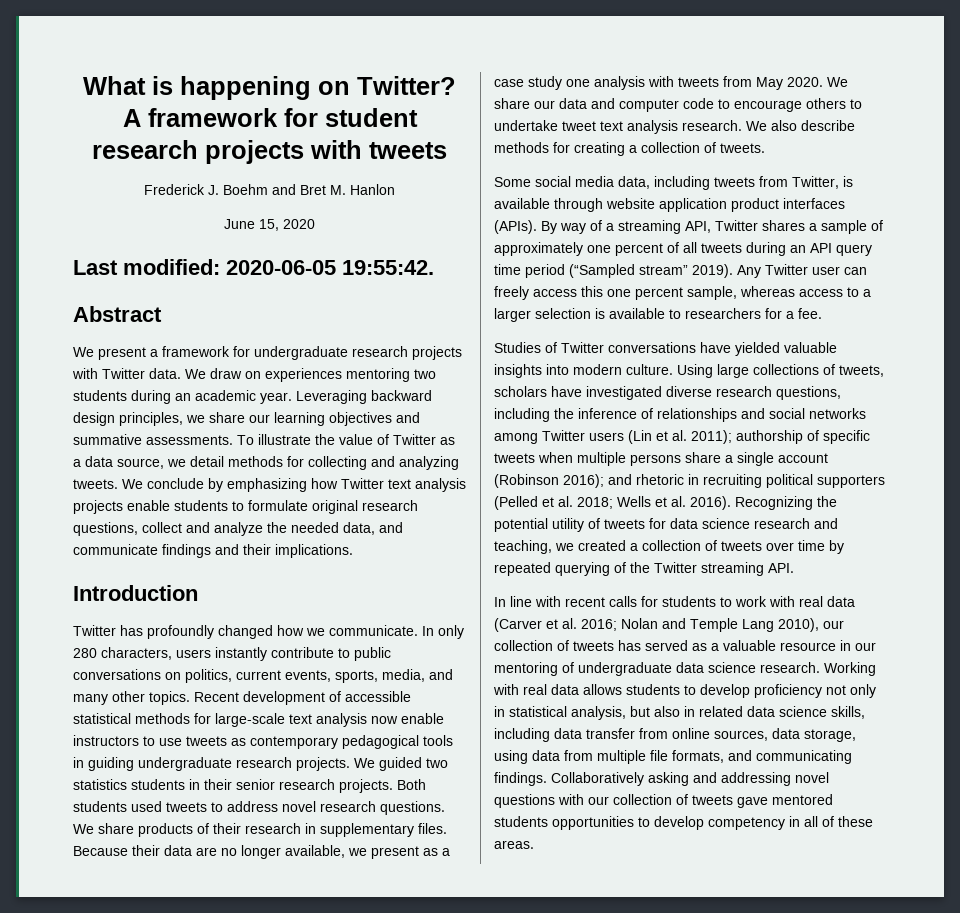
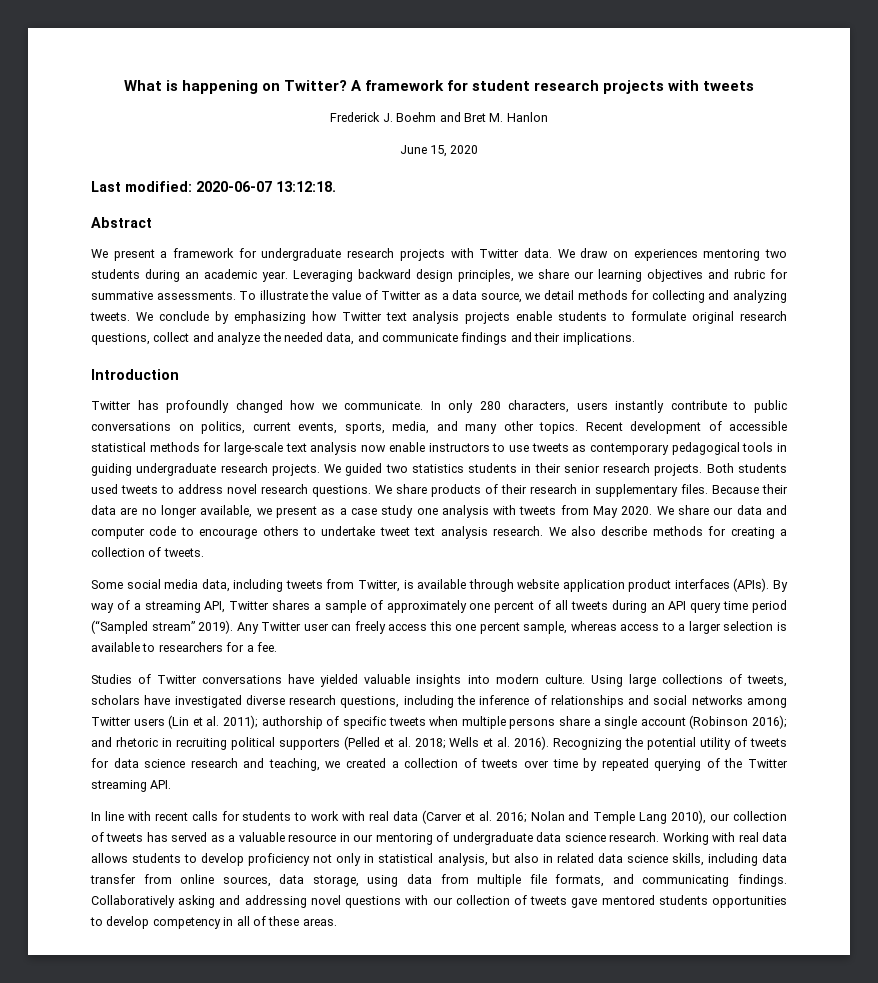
[226,260,434,275] 2020-06-05 19:55:42. -> [196,181,336,192] 2020-06-07 13:12:18.
(420, 417) none -> [734,269,788,279] rubric for

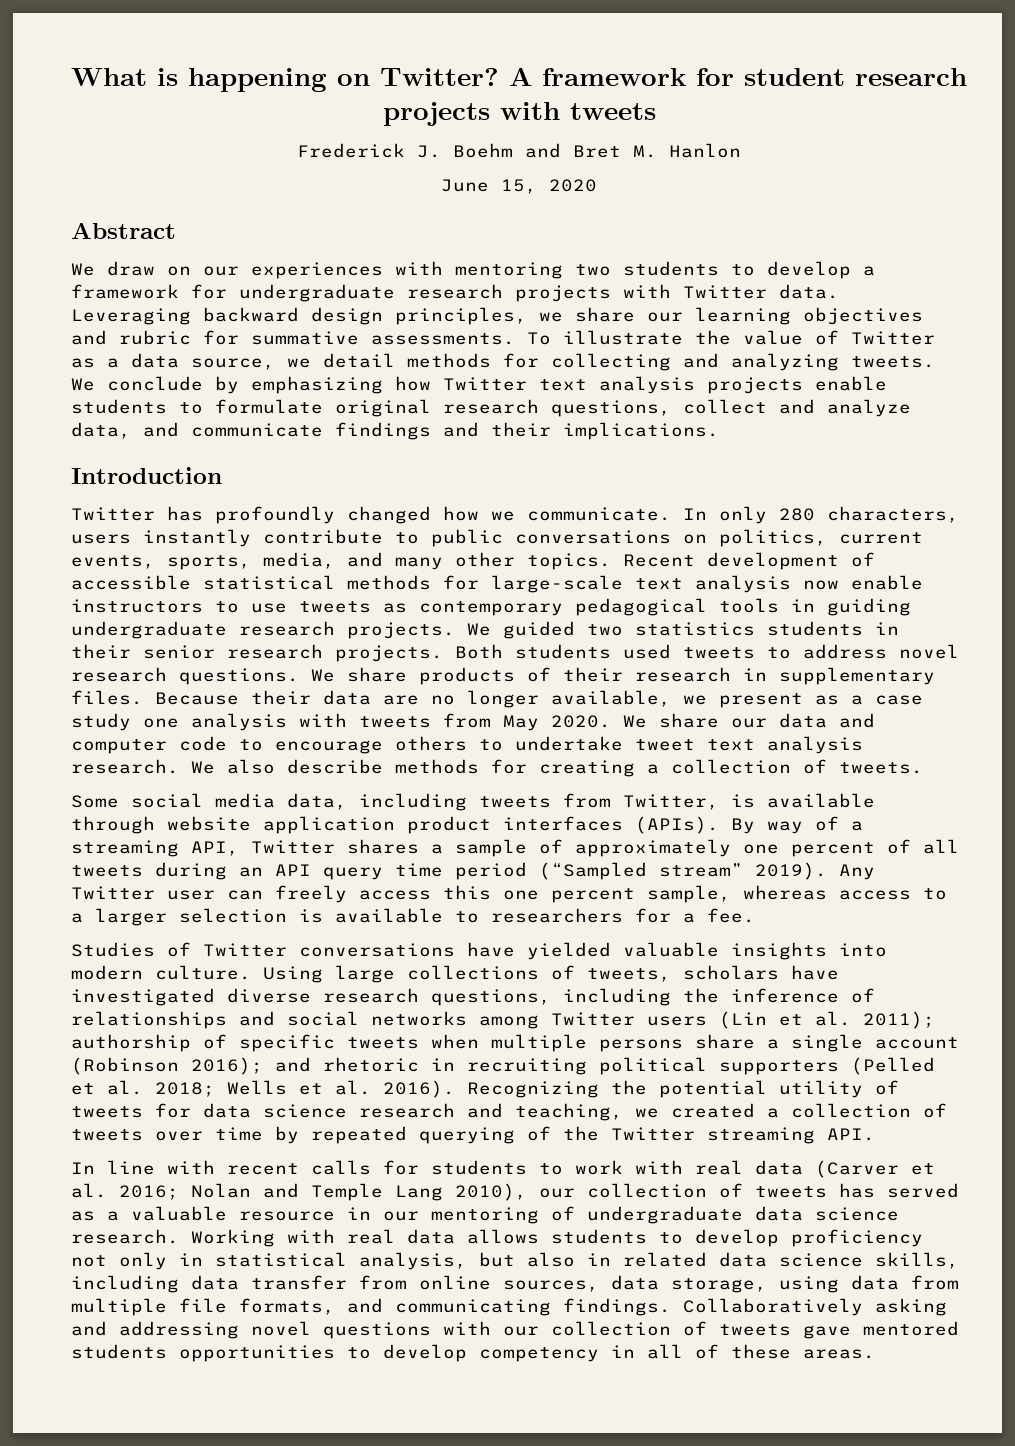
[91,181,336,192] [91,217,152,228] [91,249,155,261] Last modified: 2020-06-07 13:12:18. // Abstract // We present -> [71,222,176,239] [71,261,851,279] Abstract // We draw on our experiences with mentoring two students to develop
[557,248,787,261] [91,269,288,282] We draw on experiences mentoring two students during an academic year. -> (839, 291) none
[262,332,323,342] the needed -> (911, 408) none

